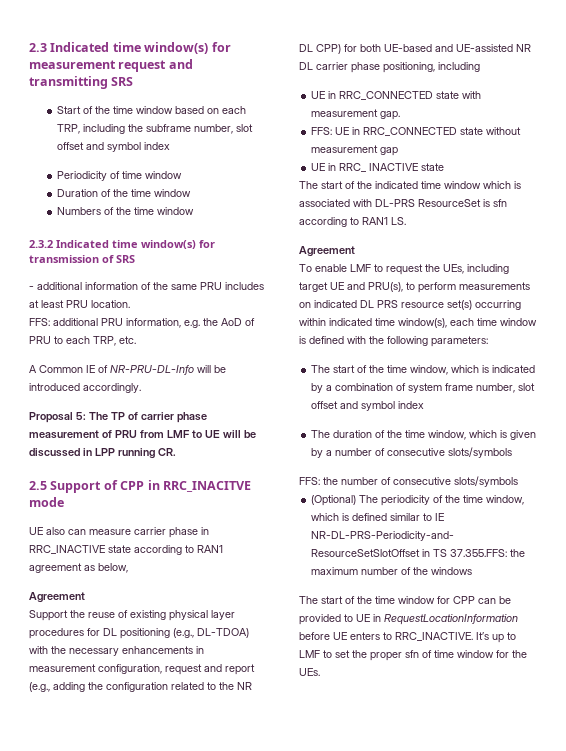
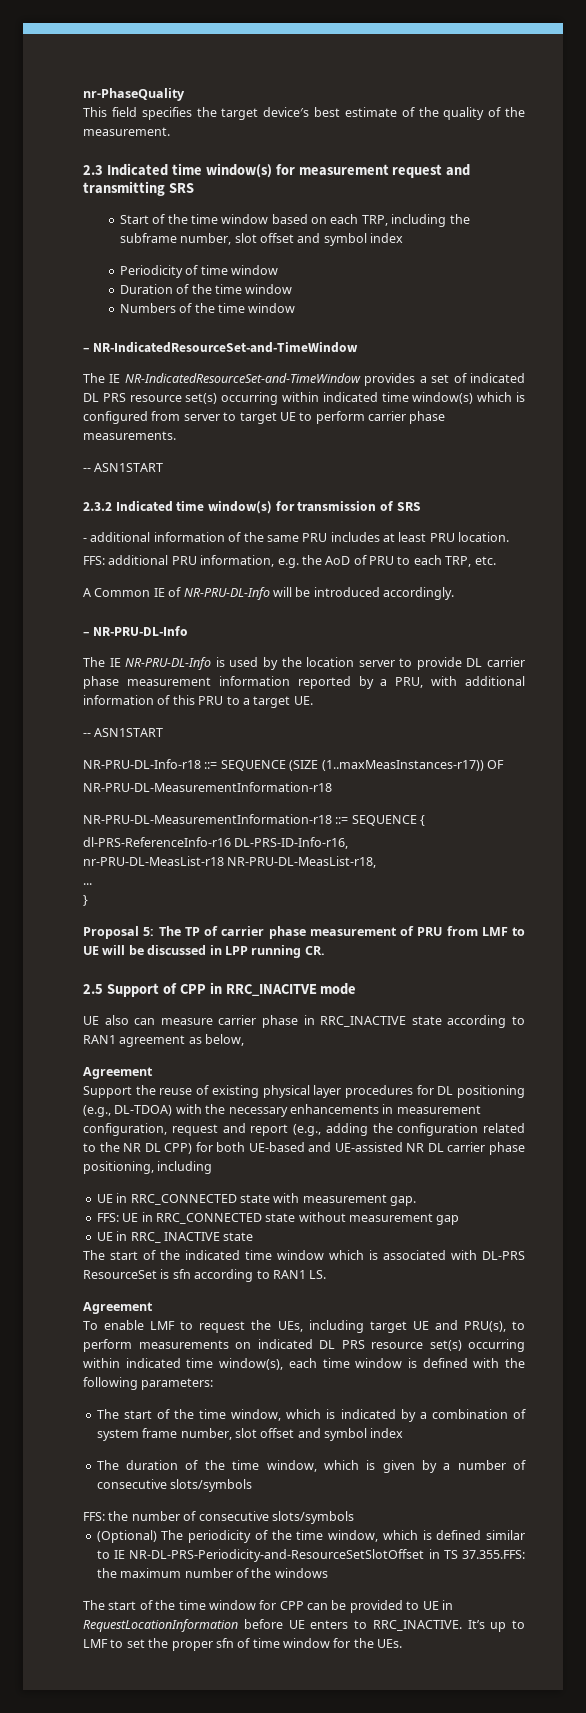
(29, 47) none -> [83,88,185,101] [83,107,525,120] [83,127,170,136] nr-PhaseQuality // This field specifies the target device′s best estimate of the quality of the measurement. //
(194, 211) none -> [83,341,358,353] [83,373,526,386] [83,392,525,405] [83,411,446,424] [83,431,176,440] [83,463,164,472] // – NR-IndicatedResourceSet-and-TimeWindow // The IE NR-IndicatedResourceSet-and-TimeWindow provides a set of indicated DL PRS resource set(s) occurring within indicated time window(s) which is configured from server to target UE to perform carrier phase measurements. // -- ASN1START
(141, 388) none -> [83,626,188,636] [83,657,525,670] [83,676,525,689] [83,695,313,708] [83,728,164,737] [83,759,504,771] [83,782,332,792] [83,814,426,826] [83,837,349,849] [83,856,377,868] [83,883,92,885] [83,895,88,906] // – NR-PRU-DL-Info // The IE NR-PRU-DL-Info is used by the location server to provide DL carrier phase measurement information reported by a PRU, with additional information of this PRU to a target UE. // -- ASN1START // NR-PRU-DL-Info-r18 ::= SEQUENCE (SIZE (1..maxMeasInstances-r17)) OF // NR-PRU-DL-MeasurementInformation-r18 // NR-PRU-DL-MeasurementInformation-r18 ::= SEQUENCE { // dl-PRS-ReferenceInfo-r16 DL-PRS-ID-Info-r16, // nr-PRU-DL-MeasList-r18 NR-PRU-DL-MeasList-r18, // ... // }

